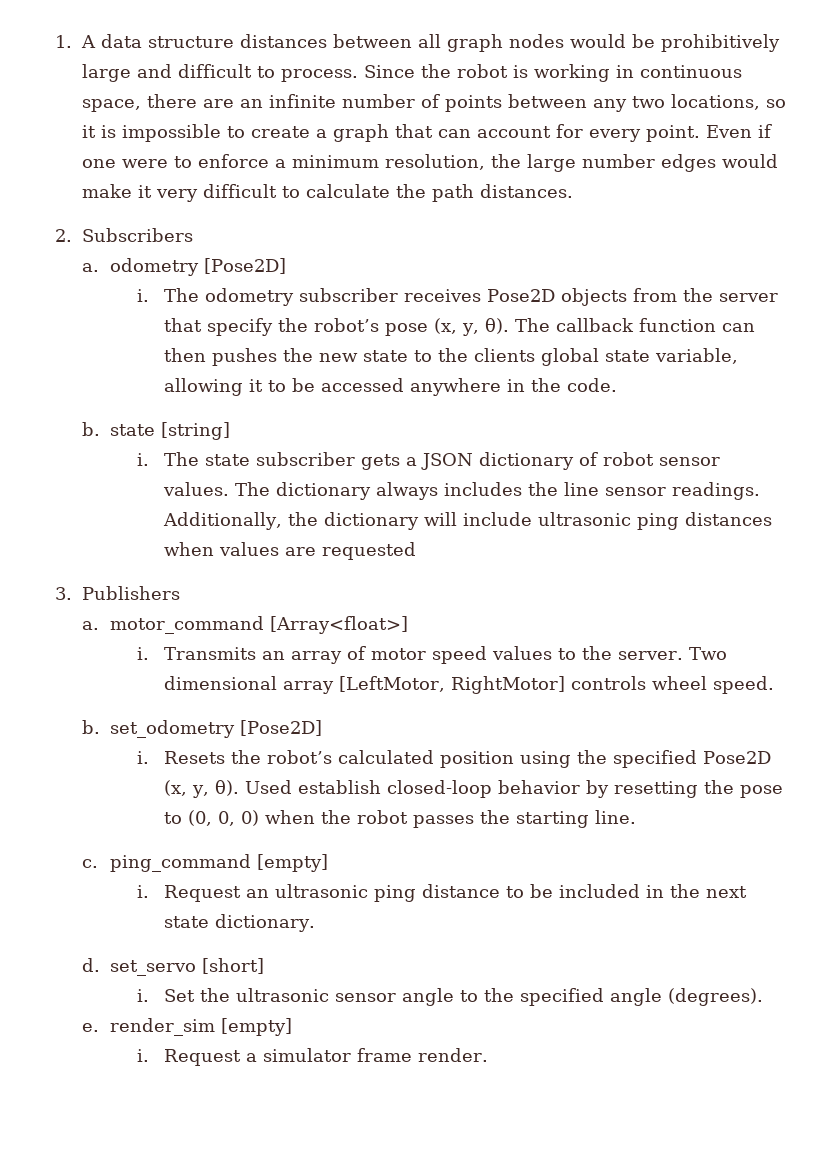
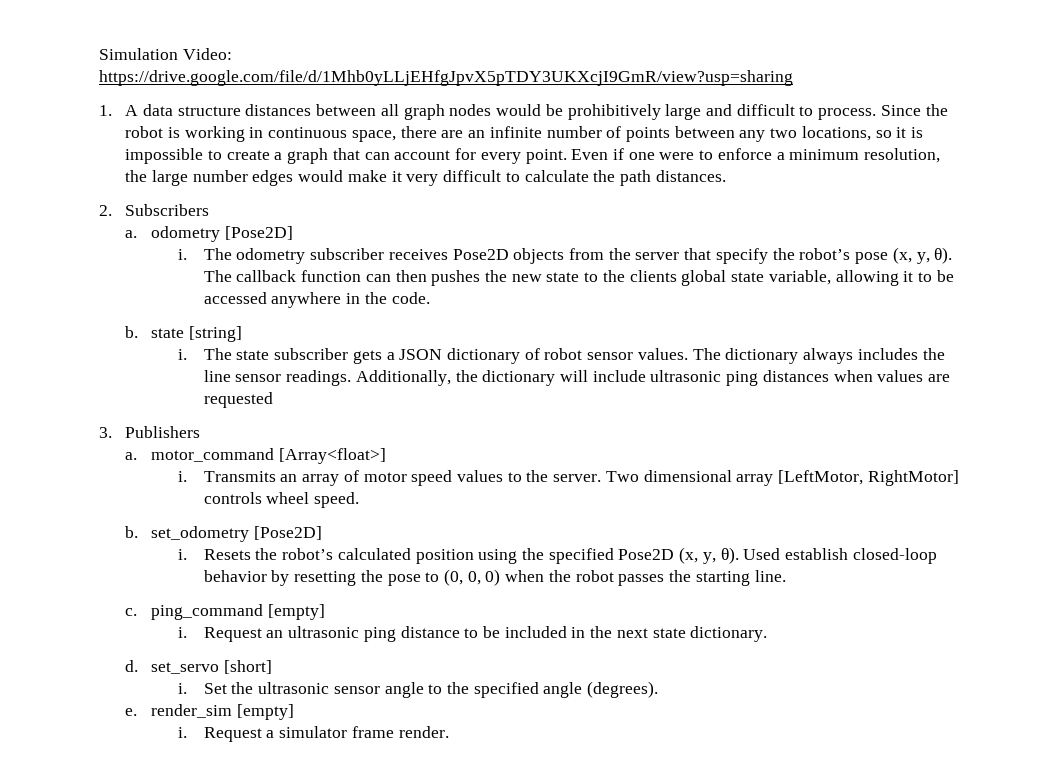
(55, 41) none -> [99,48,232,60] [99,70,794,86] Simulation Video: // https://drive.google.com/file/d/1Mhb0yLLjEHfgJpvX5pTDY3UKXcjI9GmR/view?usp=sharing //

